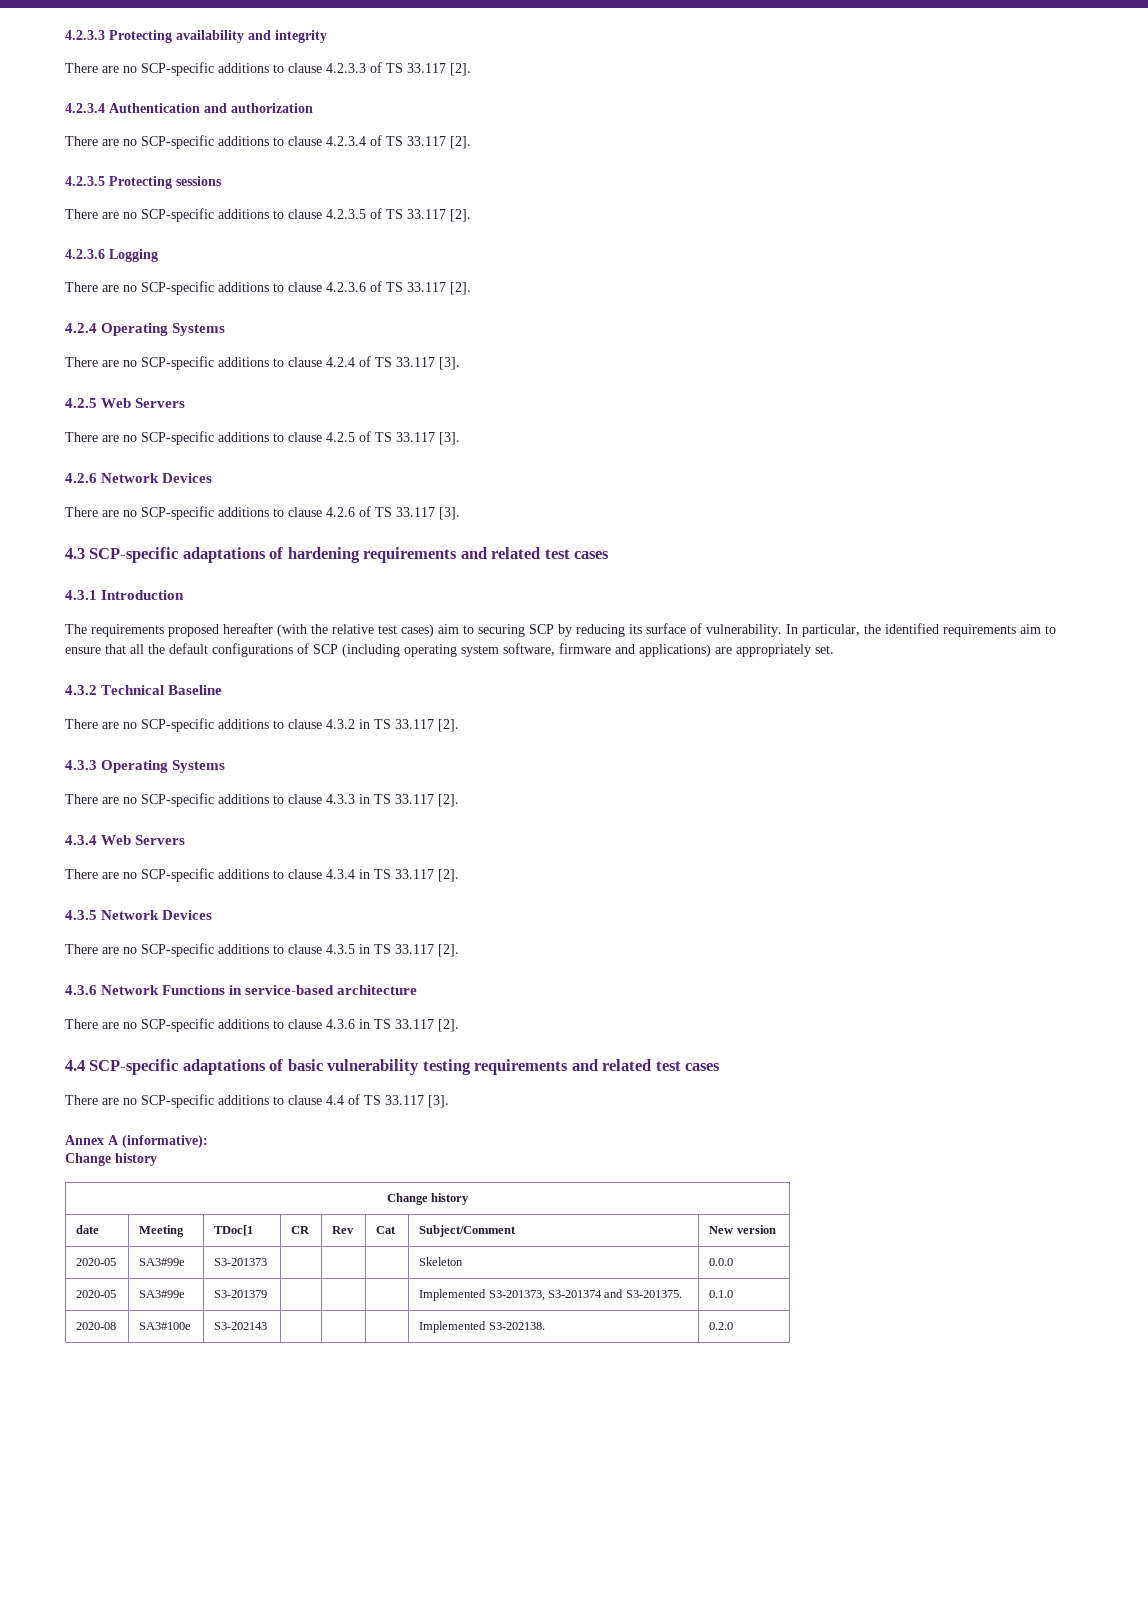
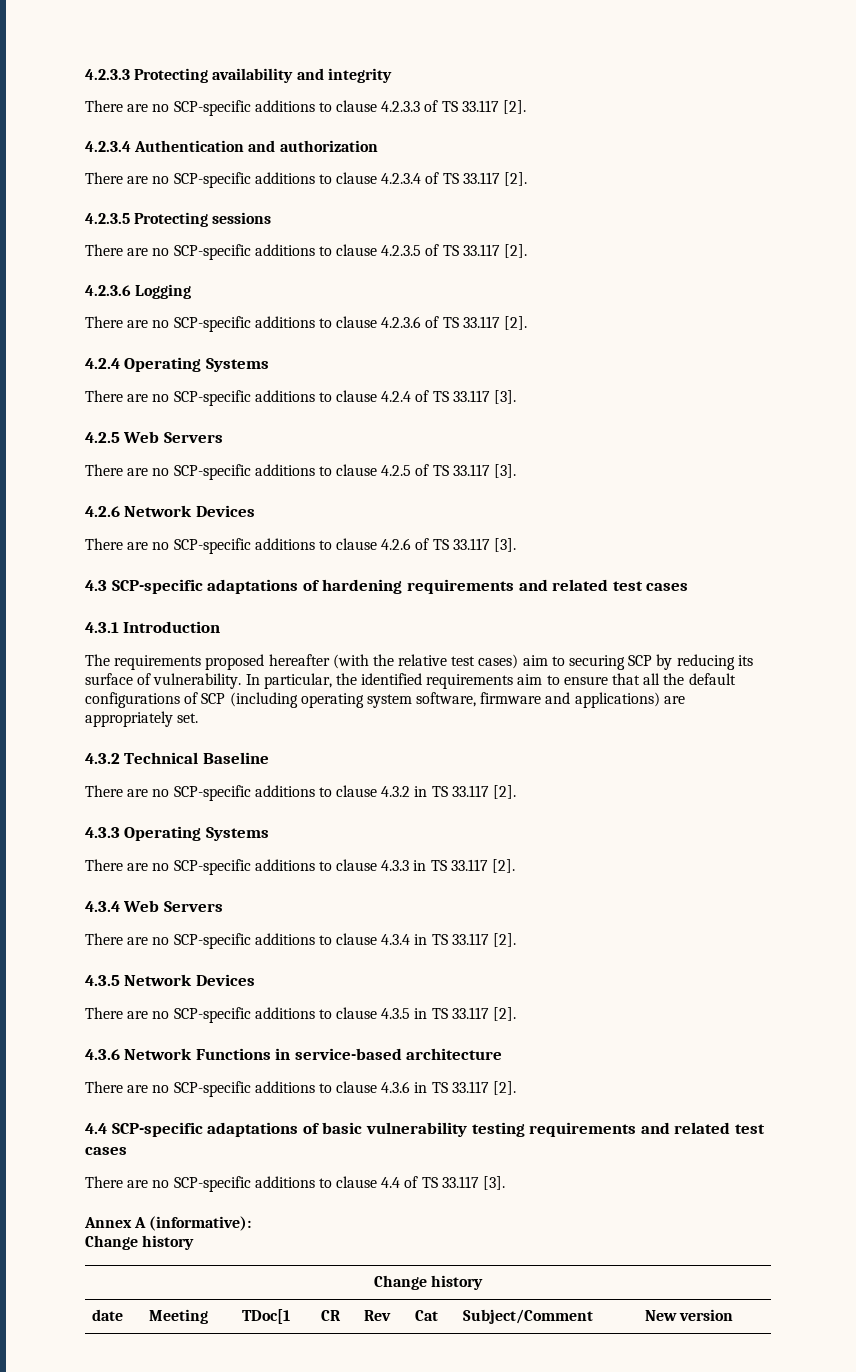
[76,1258,117,1266] [139,1258,186,1266] [214,1258,268,1266] [419,1257,464,1266] [709,1258,734,1266] [76,1290,117,1298] [139,1290,186,1298] [214,1290,268,1298] [419,1289,682,1301] [709,1290,734,1298] [76,1322,117,1330] [139,1322,192,1330] [214,1322,268,1330] [419,1321,545,1333] [709,1322,734,1330] // 2020-05 | SA3#99e | S3-201373 | | | | Skeleton | 0.0.0 // 2020-05 | SA3#99e | S3-201379 | | | | Implemented S3-201373, S3-201374 and S3-201375. | 0.1.0 // 2020-08 | SA3#100e | S3-202143 | | | | Implemented S3-202138. | 0.2.0 -> (734, 1315) none

